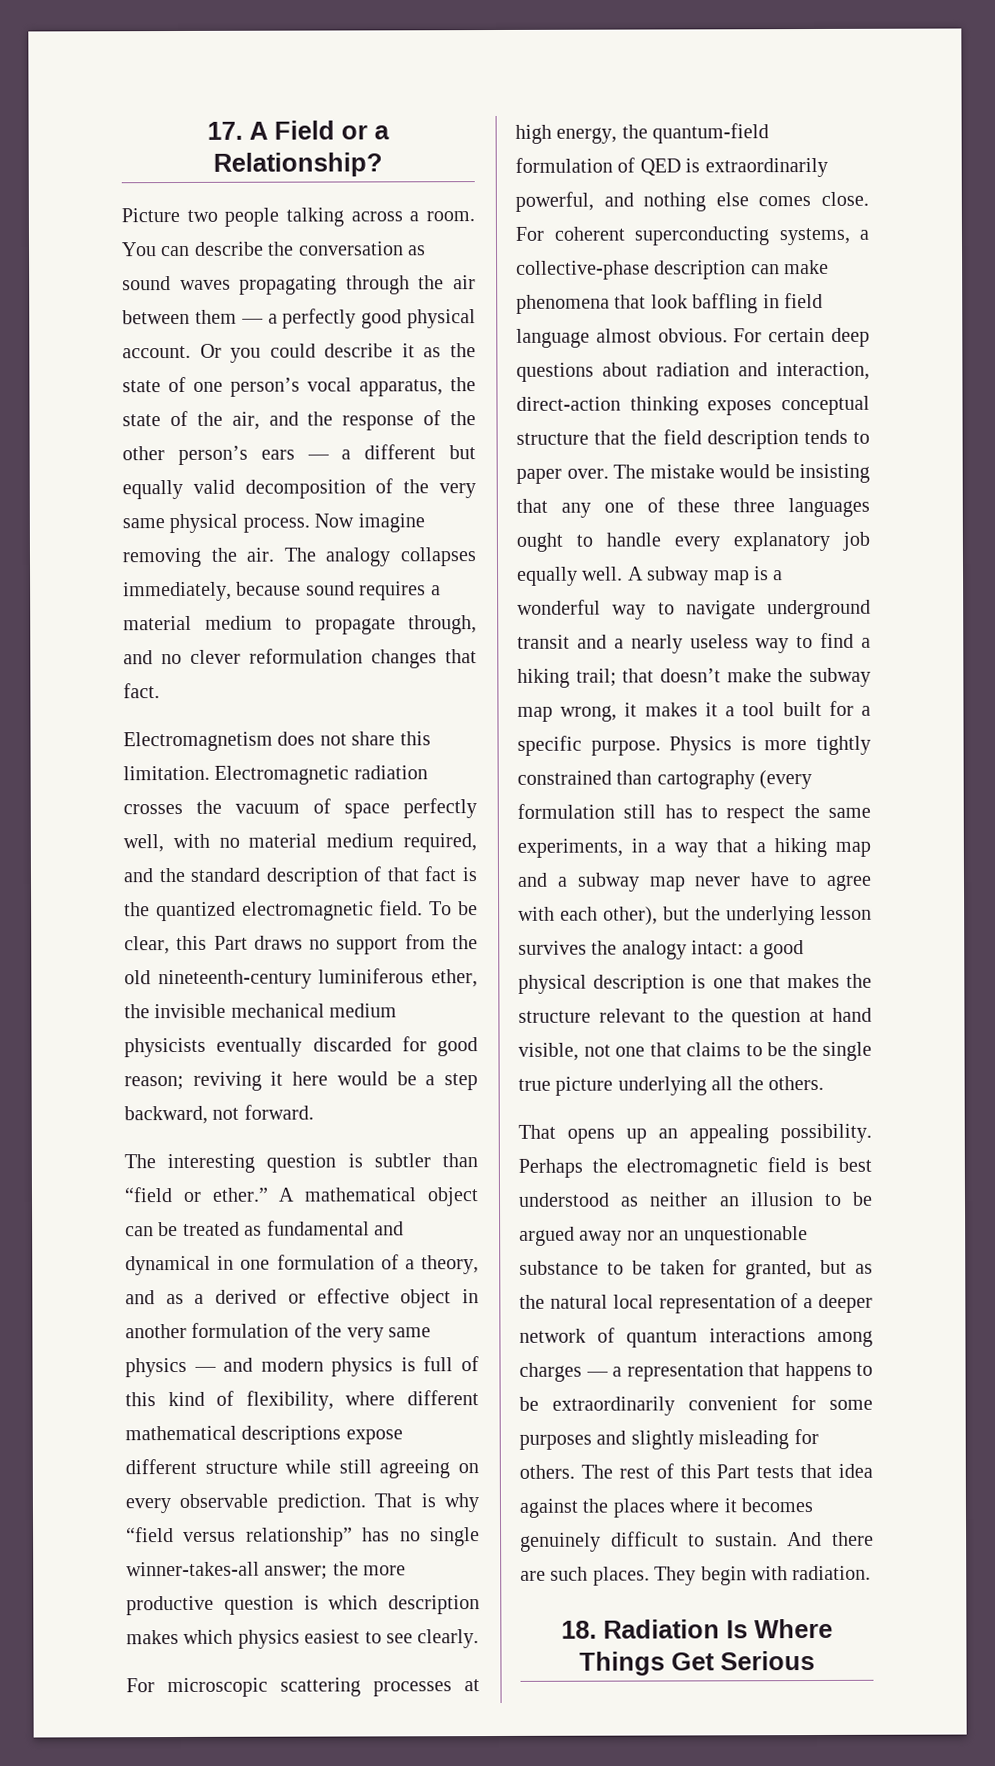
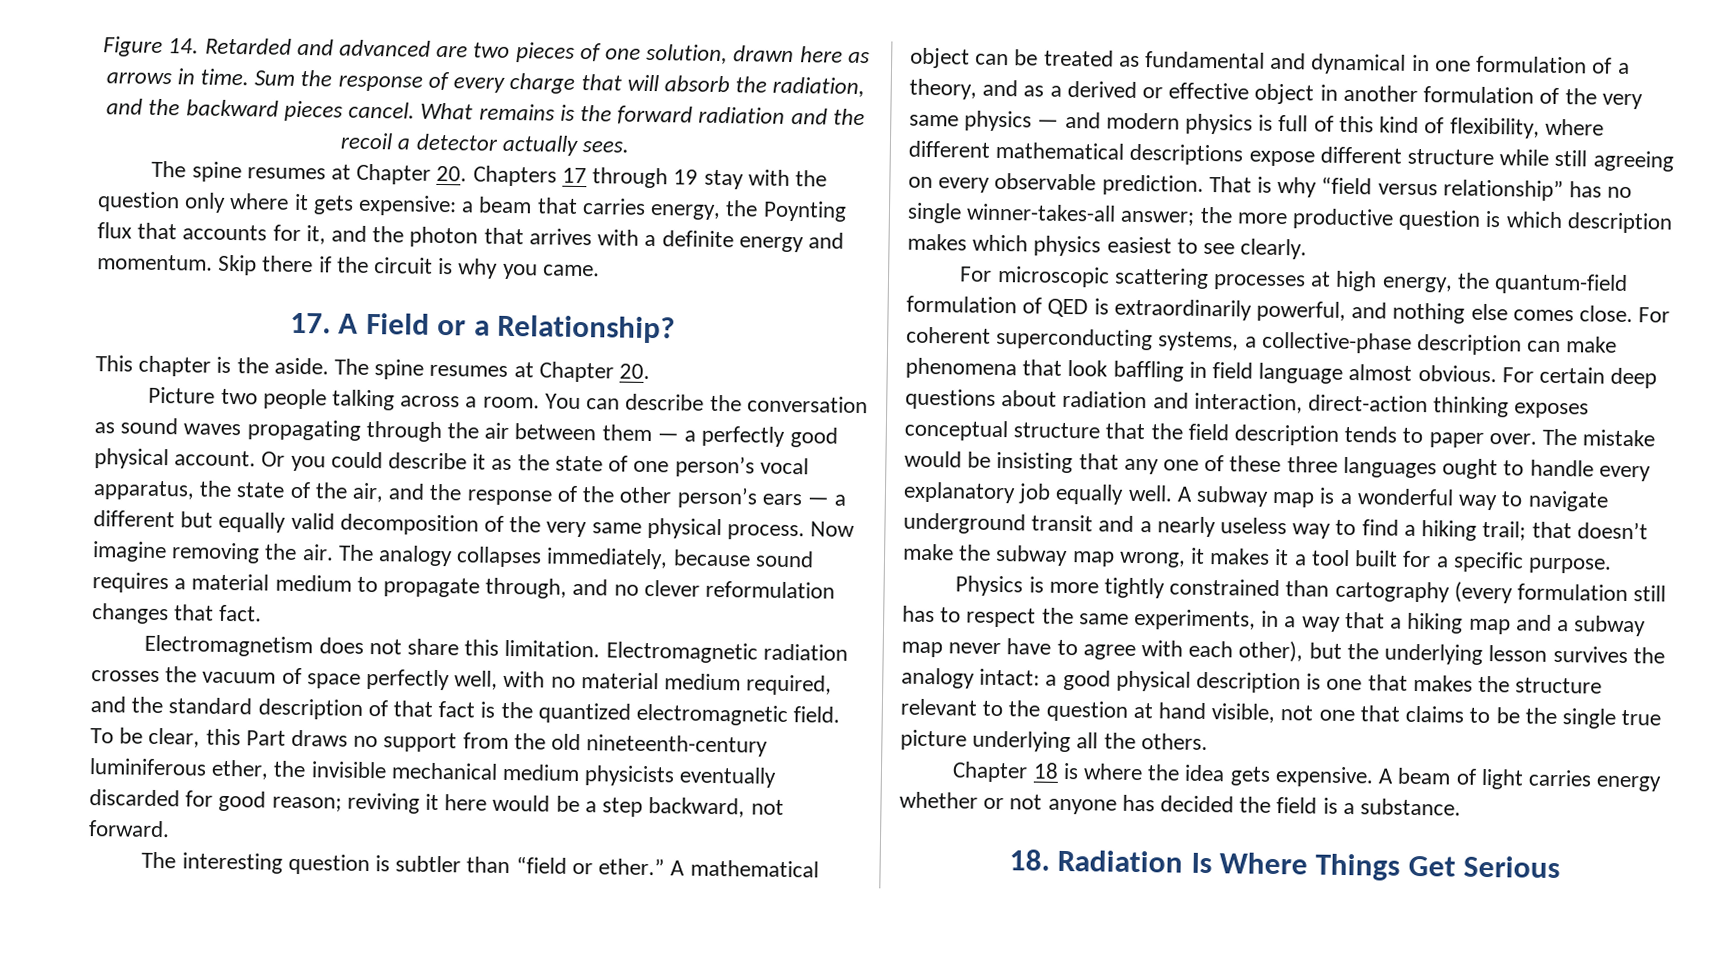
(207, 130) none -> [103,36,870,65] [105,68,866,98] [106,98,865,126] [340,132,629,156] [151,160,827,190] [97,191,847,222] [97,222,844,253] [97,254,600,280] Figure 14. Retarded and advanced are two pieces of one solution, drawn here as arrows in time. Sum the response of every charge that will absorb the radiation, and the backward pieces cancel. What remains is the forward radiation and the recoil a detector actually sees. // The spine resumes at Chapter 20. Chapters 17 through 19 stay with the question only where it gets expensive: a beam that carries energy, the Poynting flux that accounts for it, and the photon that arrives with a definite energy and momentum. Skip there if the circuit is why you came. //
(383, 164) none -> [95,355,651,383] // This chapter is the aside. The spine resumes at Chapter 20.
(661, 748) none -> (1612, 565) //
[518,1123,872,1144] [518,1157,872,1178] [518,1191,873,1207] [519,1226,808,1246] [519,1259,873,1280] [519,1293,873,1314] [519,1327,873,1348] [519,1361,873,1382] [519,1395,873,1416] [519,1428,819,1450] [519,1463,873,1479] [519,1498,813,1518] [520,1531,874,1552] [520,1565,872,1586] That opens up an appealing possibility. Perhaps the electromagnetic field is best understood as neither an illusion to be argued away nor an unquestionable substance to be taken for granted, but as the natural local representation of a deeper network of quantum interactions among charges — a representation that happens to be extraordinarily convenient for some purposes and slightly misleading for others. The rest of this Part tests that idea against the places where it becomes genuinely difficult to sustain. And there are such places. They begin with radiation. -> [952,761,1662,792] [899,791,1462,816] Chapter 18 is where the idea gets expensive. A beam of light carries energy whether or not anyone has decided the field is a substance.

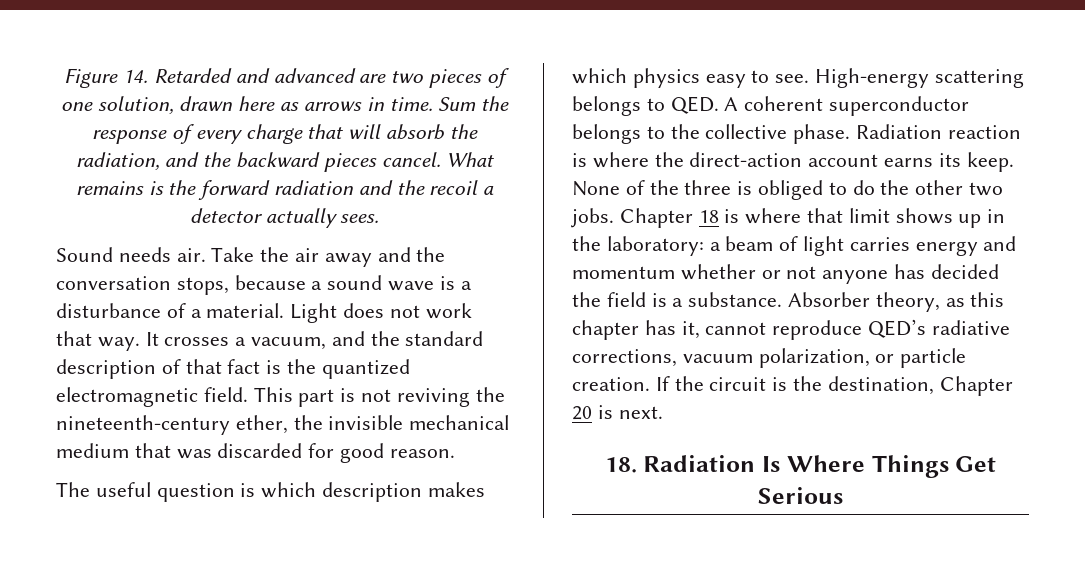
[151,160,827,190] [97,191,847,222] [97,222,844,253] [97,254,600,280] [290,312,675,344] [95,355,651,383] [148,386,868,414] [94,417,838,448] [94,448,809,478] [93,480,847,509] [93,510,856,541] [92,541,814,570] [92,572,836,599] [92,603,263,625] [144,634,848,664] [91,666,833,696] The spine resumes at Chapter 20. Chapters 17 through 19 stay with the question only where it gets expensive: a beam that carries energy, the Poynting flux that accounts for it, and the photon that arrives with a definite energy and momentum. Skip there if the circuit is why you came. // 17. A Field or a Relationship? // This chapter is the aside. The spine resumes at Chapter 20. // Picture two people talking across a room. You can describe the conversation as sound waves propagating through the air between them — a perfectly good physical account. Or you could describe it as the state of one person’s vocal apparatus, the state of the air, and the response of the other person’s ears — a different but equally valid decomposition of the very same physical process. Now imagine removing the air. The analogy collapses immediately, because sound requires a material medium to propagate through, and no clever reformulation changes that fact. // Electromagnetism does not share this limitation. Electromagnetic radiation crosses the vacuum of space perfectly well, with no material medium required, -> [56,247,446,267] [56,275,472,295] [56,303,472,323] [56,331,327,351] Sound needs air. Take the air away and the conversation stops, because a sound wave is a disturbance of a material. Light does not work that way. It crosses a vacuum,
[90,727,769,757] [89,758,207,776] To be clear, this Part draws no support from the old nineteenth-century luminiferous -> [253,387,505,407] [56,415,230,435] This part is not reviving the nineteenth-century
[584,765,778,788] physicists eventually -> [134,443,212,459] that was
[271,792,784,818] [88,820,170,838] [141,851,819,878] [910,47,1630,75] [909,78,1643,110] [909,110,1604,139] [908,140,1674,172] [908,172,1633,202] [907,202,1395,230] reason; reviving it here would be a step backward, not forward. // The interesting question is subtler than “field or ether.” A mathematical object can be treated as fundamental and dynamical in one formulation of a theory, and as a derived or effective object in another formulation of the very same physics — and modern physics is full of this kind of flexibility, where different mathematical descriptions expose different structure while still agreeing on every observable prediction. That is why “field versus relationship” has no single winner-takes-all answer; the more productive -> [389,449,455,458] [56,482,151,497] reason. // The useful
[1106,236,1308,260] [959,265,1629,295] [906,295,1671,324] [906,326,1618,356] [905,357,1658,389] [905,388,1590,419] [904,419,1656,448] [904,450,1651,482] [903,481,1609,512] [903,512,1648,541] [903,543,1612,574] [955,575,1667,604] [902,605,1647,637] [901,638,1665,665] [901,667,1603,694] [900,698,1662,729] [900,729,1208,753] [952,761,1395,788] easiest to see clearly. // For microscopic scattering processes at high energy, the quantum-field formulation of QED is extraordinarily powerful, and nothing else comes close. For coherent superconducting systems, a collective-phase description can make phenomena that look baffling in field language almost obvious. For certain deep questions about radiation and interaction, direct-action thinking exposes conceptual structure that the field description tends to paper over. The mistake would be insisting that any one of these three languages ought to handle every explanatory job equally well. A subway map is a wonderful way to navigate underground transit and a nearly useless way to find a hiking trail; that doesn’t make the subway map wrong, it makes it a tool built for a specific purpose. // Physics is more tightly constrained than cartography (every formulation still has to respect the same experiments, in a way that a hiking map and a subway map never have to agree with each other), but the underlying lesson survives the analogy intact: a good physical description is one that makes the structure relevant to the question at hand visible, not one that claims to be the single true picture underlying all the others. // Chapter 18 is where the idea gets expensive. A -> [705,68,1024,88] [572,96,970,116] [572,124,1021,144] [572,152,1014,172] [572,180,1004,200] [571,208,1006,228] [572,236,721,256] easy to see. High-energy scattering belongs to QED. A coherent superconductor belongs to the collective phase. Radiation reaction is where the direct-action account earns its keep. None of the three is obliged to do the other two jobs. Chapter 18 is where that limit shows up in the laboratory: a
(1662, 783) none -> [983,236,1017,251] [572,266,675,279] and momentum
(1462, 807) none -> [788,292,1005,312] [572,319,1010,340] [572,348,967,368] [572,376,1013,396] [572,405,663,420] Absorber theory, as this chapter has it, cannot reproduce QED’s radiative corrections, vacuum polarization, or particle creation. If the circuit is the destination, Chapter 20 is next.

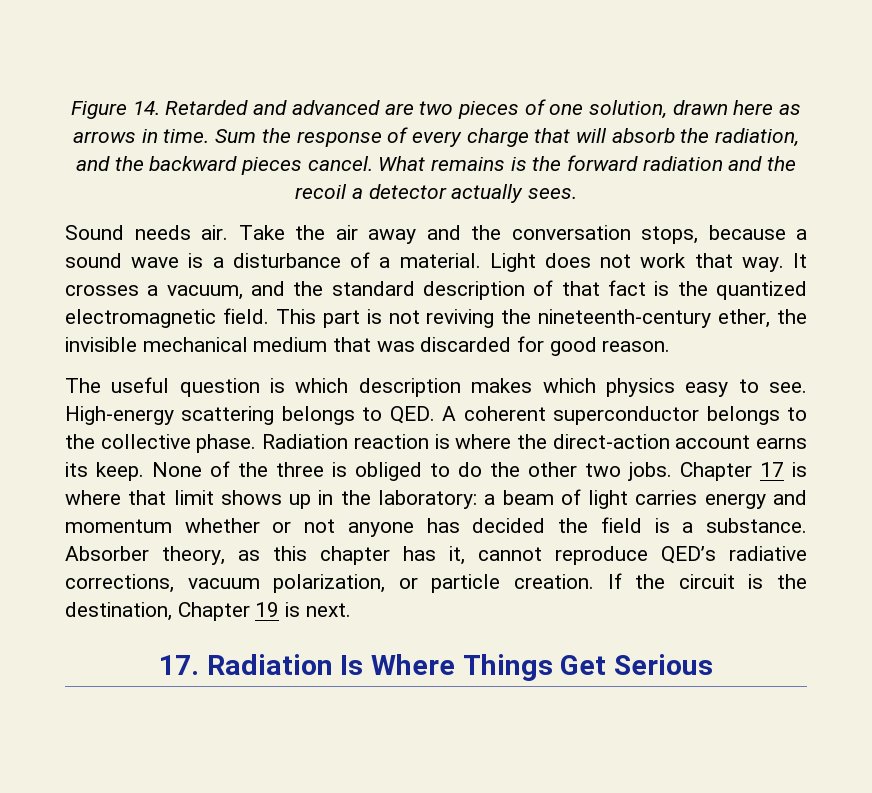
[698,210,719,223] 18 -> [760,462,784,477] 17
[572,406,592,420] 20 -> [255,602,280,617] 19
[604,457,637,473] 18. -> [158,655,199,675] 17.

